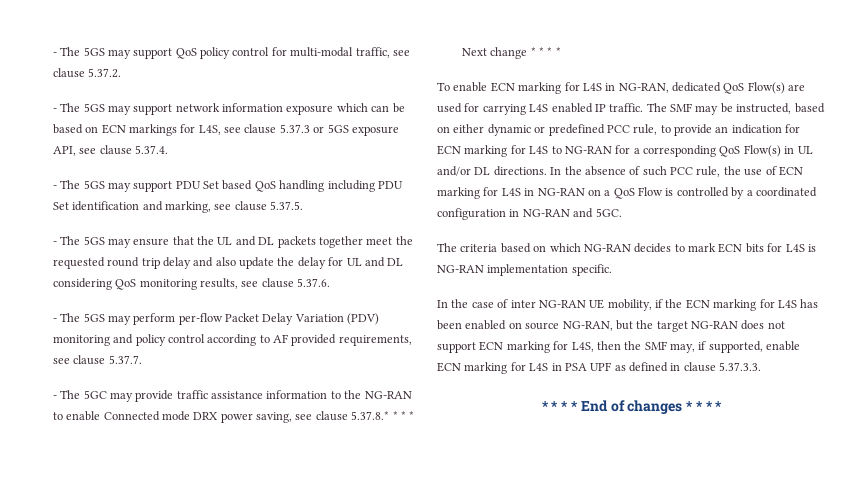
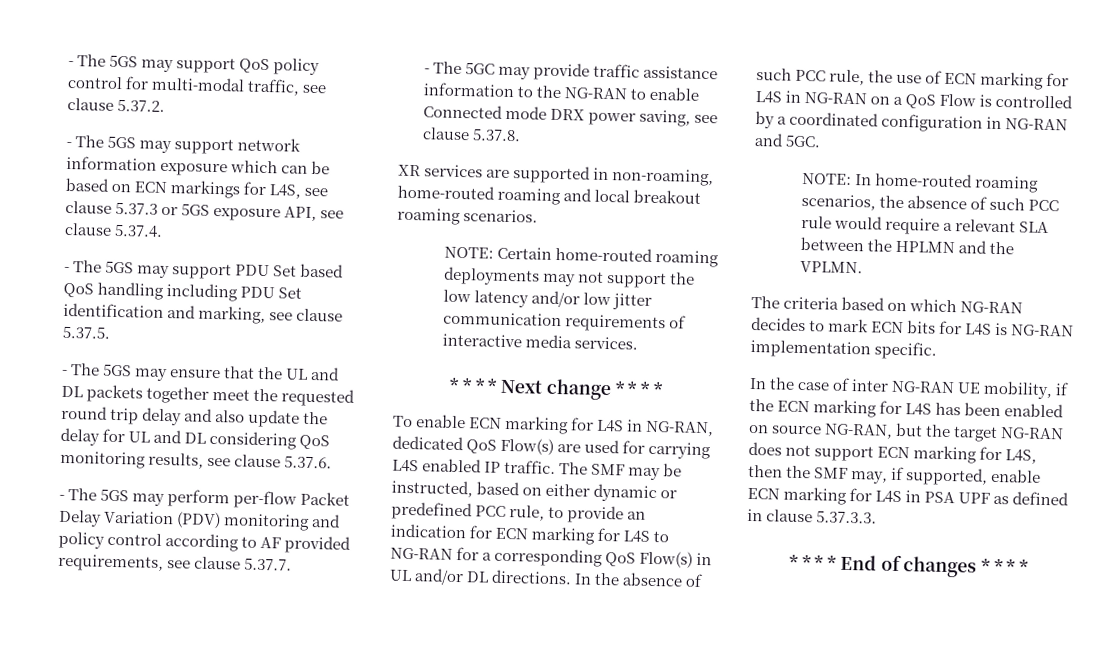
[351,411,390,420] 5.37.8.* -> [472,128,522,142] [398,164,715,187] [397,184,702,206] [397,207,539,226] [444,246,720,268] [443,266,696,289] [443,289,653,310] [443,311,687,333] [442,333,639,350] [449,376,461,393] 5.37.8. // XR services are supported in non-roaming, home-routed roaming and local breakout roaming scenarios. // NOTE: Certain home-routed roaming deployments may not support the low latency and/or low jitter communication requirements of interactive media services. // *
(622, 212) none -> [802,172,1040,193] [801,193,1060,212] [801,215,1050,235] [800,236,1015,255] [800,260,864,274] // NOTE: In home-routed roaming scenarios, the absence of such PCC rule would require a relevant SLA between the HPLMN and the VPLMN.

